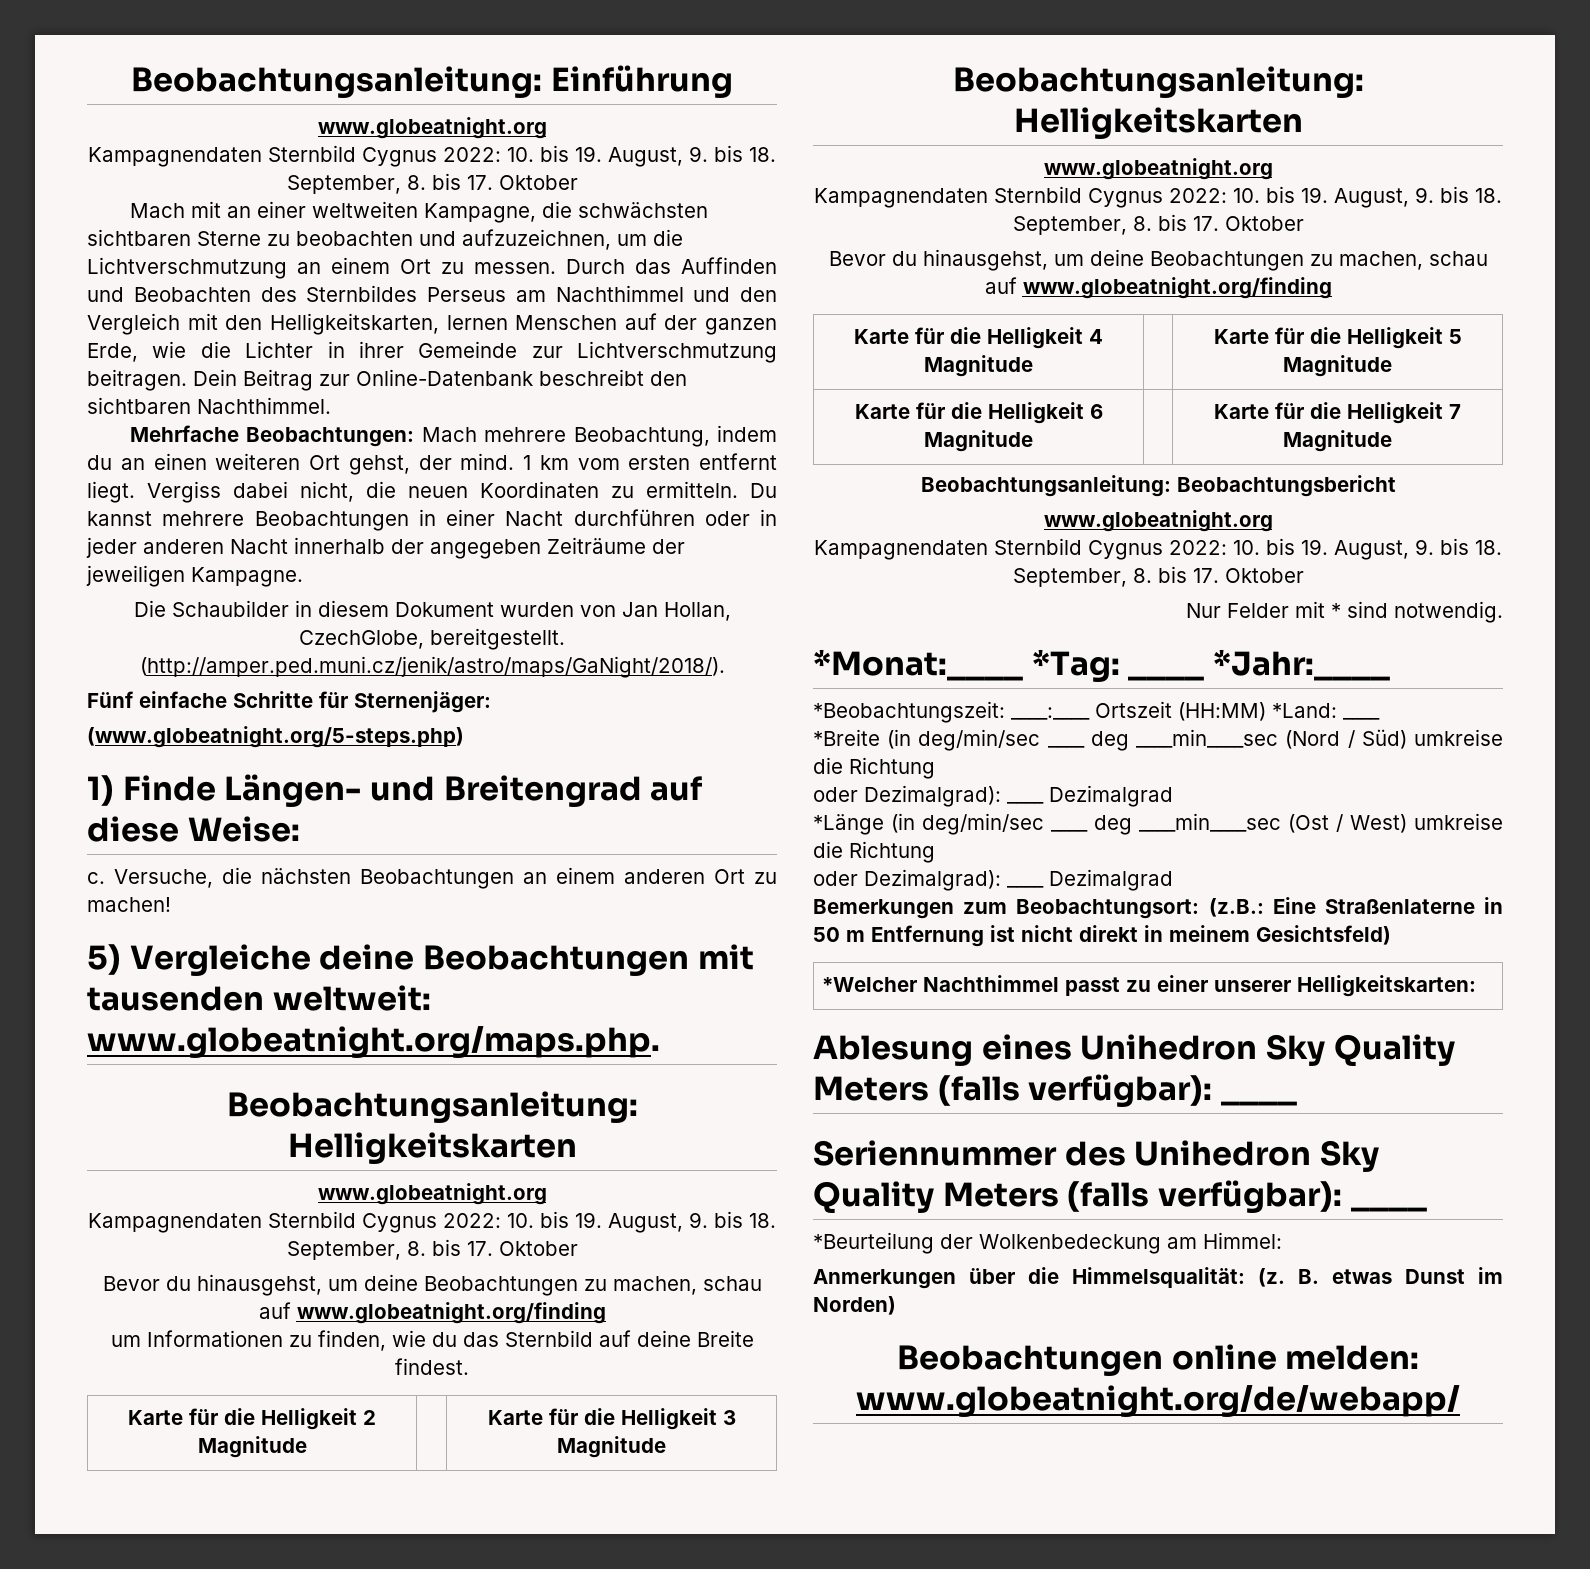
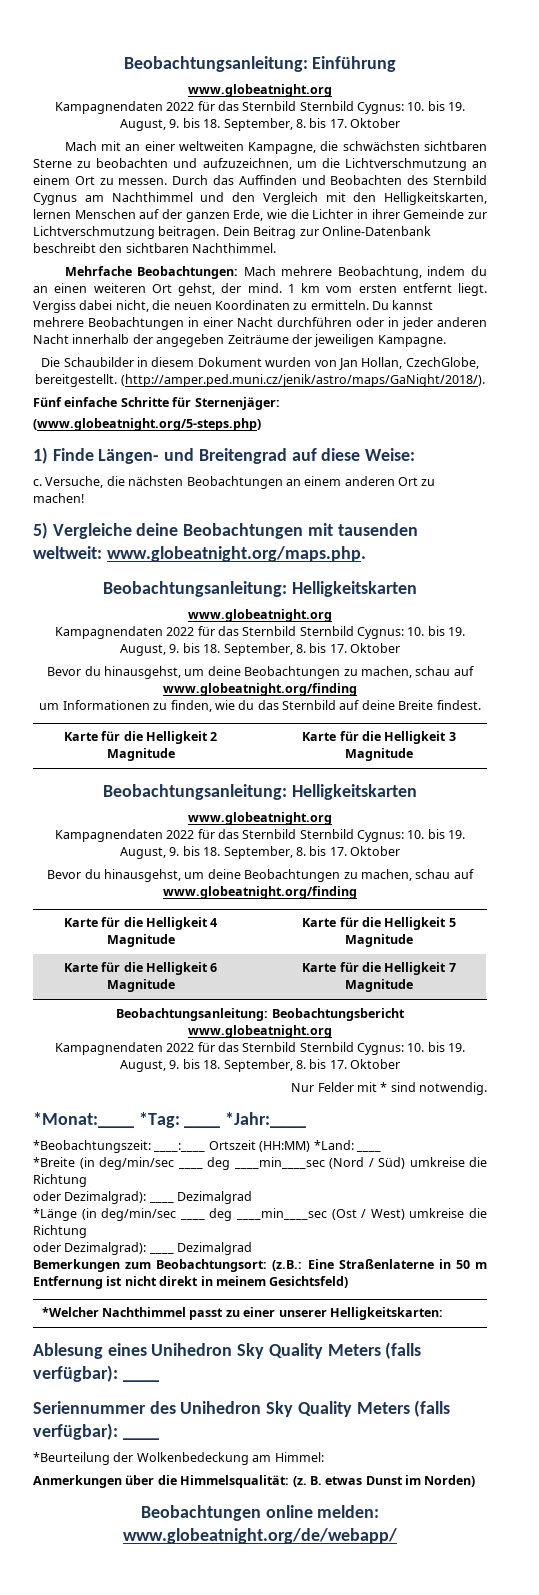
[268,145,501,167] Sternbild Cygnus 2022: -> [166,101,405,114] 2022 für das Sternbild Sternbild Cygnus:
[306,285,506,302] Sternbildes Perseus -> [433,175,488,185] [33,193,77,205] Sternbild Cygnus
[268,1211,501,1233] Sternbild Cygnus 2022: -> [166,626,405,639] 2022 für das Sternbild Sternbild Cygnus:
[994,186,1227,208] Sternbild Cygnus 2022: -> [166,829,405,842] 2022 für das Sternbild Sternbild Cygnus:
[994,538,1227,560] Sternbild Cygnus 2022: -> [166,1042,405,1055] 2022 für das Sternbild Sternbild Cygnus:

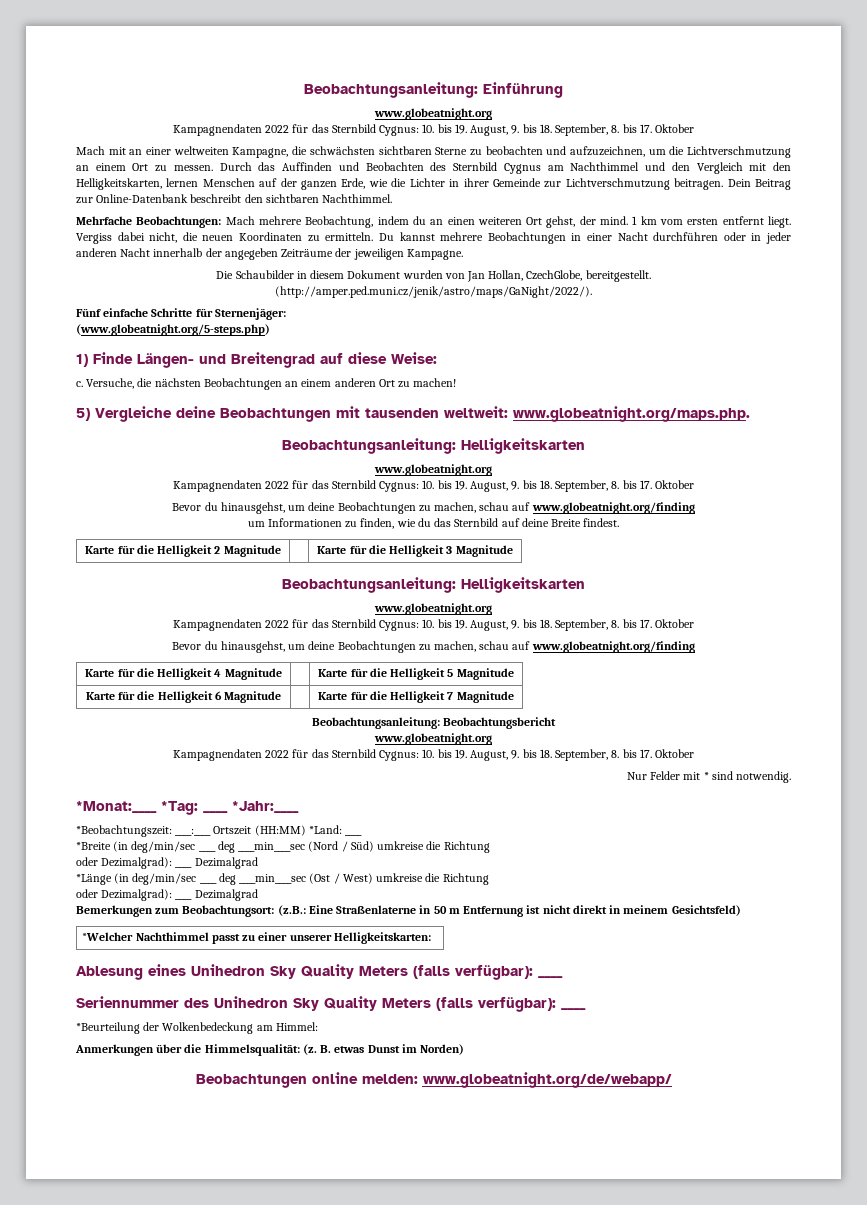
[299,101,354,111] Sternbild -> (376, 128) none
[120,374,485,387] (http://amper.ped.muni.cz/jenik/astro/maps/GaNight/2018/). -> [275,286,592,298] (http://amper.ped.muni.cz/jenik/astro/maps/GaNight/2022/).
[299,626,354,636] Sternbild -> (376, 484) none
[299,829,354,839] Sternbild -> (376, 623) none
[299,1042,354,1052] Sternbild -> (376, 753) none

